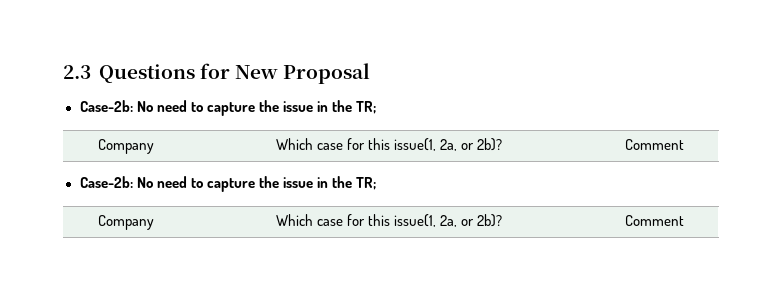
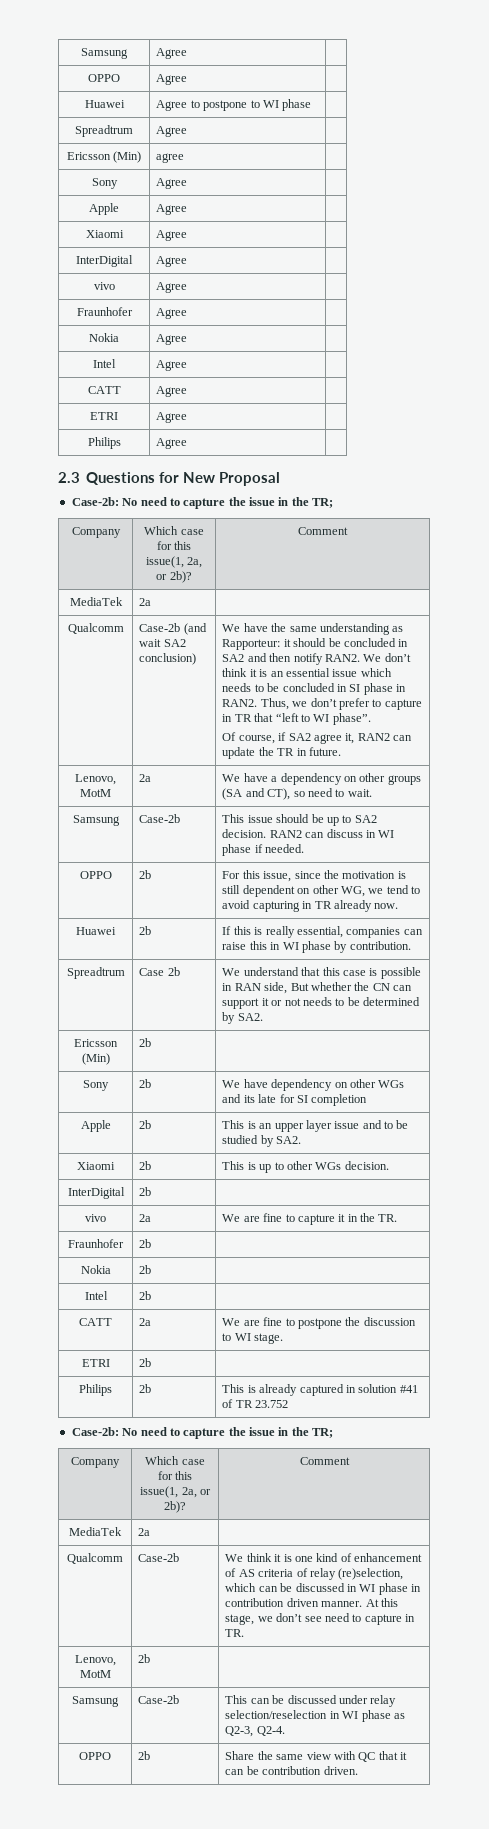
(63, 72) none -> [81,48,128,59] [156,48,188,59] [88,74,120,82] [156,74,188,85] [84,100,125,108] [156,99,312,111] [75,125,133,137] [156,126,188,137] [66,151,142,163] [156,153,185,163] [91,178,118,189] [156,178,188,189] [89,203,119,215] [156,204,188,215] [85,230,124,238] [156,230,188,241] [76,255,133,267] [156,256,188,267] [93,282,115,290] [156,282,188,293] [76,307,133,316] [156,308,188,319] [89,333,119,342] [156,334,188,345] [93,359,116,368] [156,360,188,371] [87,386,121,394] [156,386,188,397] [90,412,118,420] [156,412,188,423] [87,437,121,449] [156,438,188,449] Samsung | Agree | // OPPO | Agree | // Huawei | Agree to postpone to WI phase | // Spreadtrum | Agree | // Ericsson (Min) | agree | // Sony | Agree | // Apple | Agree | // Xiaomi | Agree | // InterDigital | Agree | // vivo | Agree | // Fraunhofer | Agree | // Nokia | Agree | // Intel | Agree | // CATT | Agree | // ETRI | Agree | // Philips | Agree | //
(684, 144) none -> [69,597,123,606] [139,598,152,606] [67,623,124,634] [139,623,207,635] [139,639,186,647] [139,653,197,665] [222,623,404,635] [222,638,409,650] [222,653,411,665] [222,668,392,677] [222,683,407,695] [222,698,422,710] [222,713,371,725] [222,732,413,744] [222,747,341,759] [75,774,116,785] [80,789,111,797] [139,774,152,782] [222,773,421,785] [222,788,372,800] [72,815,120,826] [139,814,181,823] [222,814,377,826] [222,829,395,838] [222,844,305,856] [79,871,112,879] [139,870,152,879] [222,870,406,882] [222,885,421,897] [222,900,399,912] [76,927,116,935] [139,926,152,935] [222,926,423,938] [222,941,411,953] [66,967,125,979] [139,967,180,976] [222,967,421,979] [222,982,413,994] [222,997,421,1009] [222,1012,263,1024] [74,1039,118,1047] [81,1053,110,1065] [139,1038,152,1047] [83,1080,109,1091] [139,1079,152,1088] [222,1079,405,1091] [222,1094,368,1106] [80,1120,111,1132] [139,1120,152,1129] [222,1120,409,1132] [222,1135,302,1147] [77,1162,115,1170] [139,1161,152,1170] [222,1161,389,1173] [67,1187,125,1199] [139,1187,152,1196] [85,1214,106,1222] [139,1214,152,1222] [222,1213,398,1225] [68,1239,124,1248] [139,1239,152,1248] [80,1265,111,1274] [139,1265,152,1274] [84,1291,108,1300] [139,1291,152,1300] [79,1318,112,1326] [139,1318,152,1326] [222,1317,416,1329] [222,1333,284,1344] [81,1359,110,1367] [139,1358,152,1367] [79,1384,112,1396] [139,1384,152,1393] [222,1384,418,1396] [222,1399,289,1408] // MediaTek | 2a | // Qualcomm | Case-2b (and wait SA2 conclusion) | We have the same understanding as Rapporteur: it should be concluded in SA2 and then notify RAN2. We don’t think it is an essential issue which needs to be concluded in SI phase in RAN2. Thus, we don’t prefer to capture in TR that “left to WI phase”. // Of course, if SA2 agree it, RAN2 can update the TR in future. // Lenovo, MotM | 2a | We have a dependency on other groups (SA and CT), so need to wait. // Samsung | Case-2b | This issue should be up to SA2 decision. RAN2 can discuss in WI phase if needed. // OPPO | 2b | For this issue, since the motivation is still dependent on other WG, we tend to avoid capturing in TR already now. // Huawei | 2b | If this is really essential, companies can raise this in WI phase by contribution. // Spreadtrum | Case 2b | We understand that this case is possible in RAN side, But whether the CN can support it or not needs to be determined by SA2. // Ericsson (Min) | 2b | // Sony | 2b | We have dependency on other WGs and its late for SI completion // Apple | 2b | This is an upper layer issue and to be studied by SA2. // Xiaomi | 2b | This is up to other WGs decision. // InterDigital | 2b | // vivo | 2a | We are fine to capture it in the TR. // Fraunhofer | 2b | // Nokia | 2b | // Intel | 2b | // CATT | 2a | We are fine to postpone the discussion to WI stage. // ETRI | 2b | // Philips | 2b | This is already captured in solution #41 of TR 23.752
(684, 220) none -> [69,1527,122,1536] [138,1528,151,1536] [67,1553,123,1564] [138,1553,180,1562] [225,1553,423,1562] [225,1568,404,1580] [225,1583,422,1595] [225,1598,398,1607] [225,1613,416,1625] [225,1629,245,1637] [74,1655,116,1666] [79,1670,111,1678] [138,1654,151,1663] [72,1696,119,1707] [138,1695,180,1704] [225,1695,397,1707] [225,1710,405,1722] [225,1726,285,1737] [79,1752,111,1760] [138,1751,151,1760] [225,1751,408,1762] [225,1766,358,1775] // MediaTek | 2a | // Qualcomm | Case-2b | We think it is one kind of enhancement of AS criteria of relay (re)selection, which can be discussed in WI phase in contribution driven manner. At this stage, we don’t see need to capture in TR. // Lenovo, MotM | 2b | // Samsung | Case-2b | This can be discussed under relay selection/reselection in WI phase as Q2-3, Q2-4. // OPPO | 2b | Share the same view with QC that it can be contribution driven.

